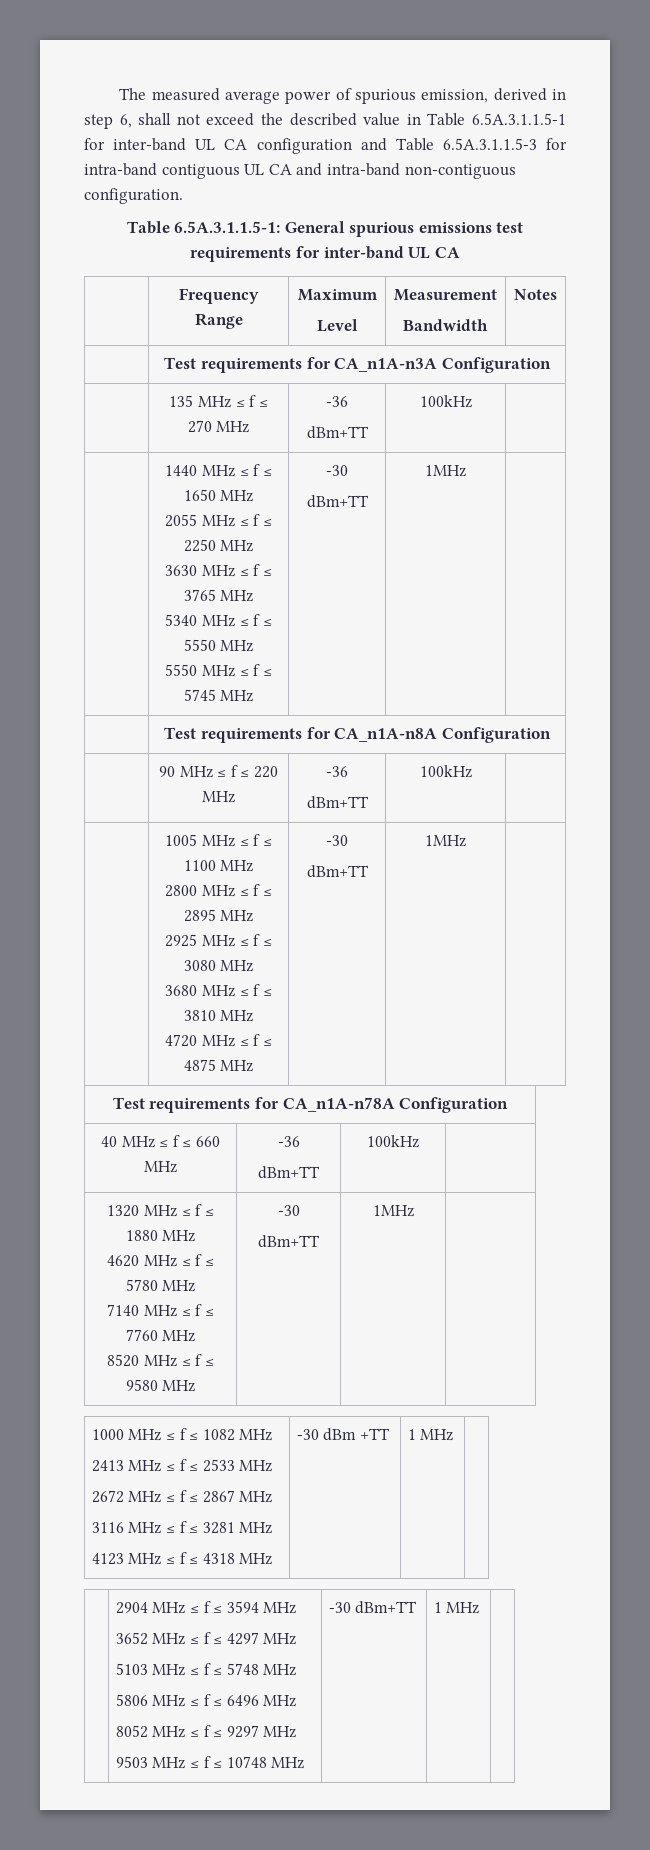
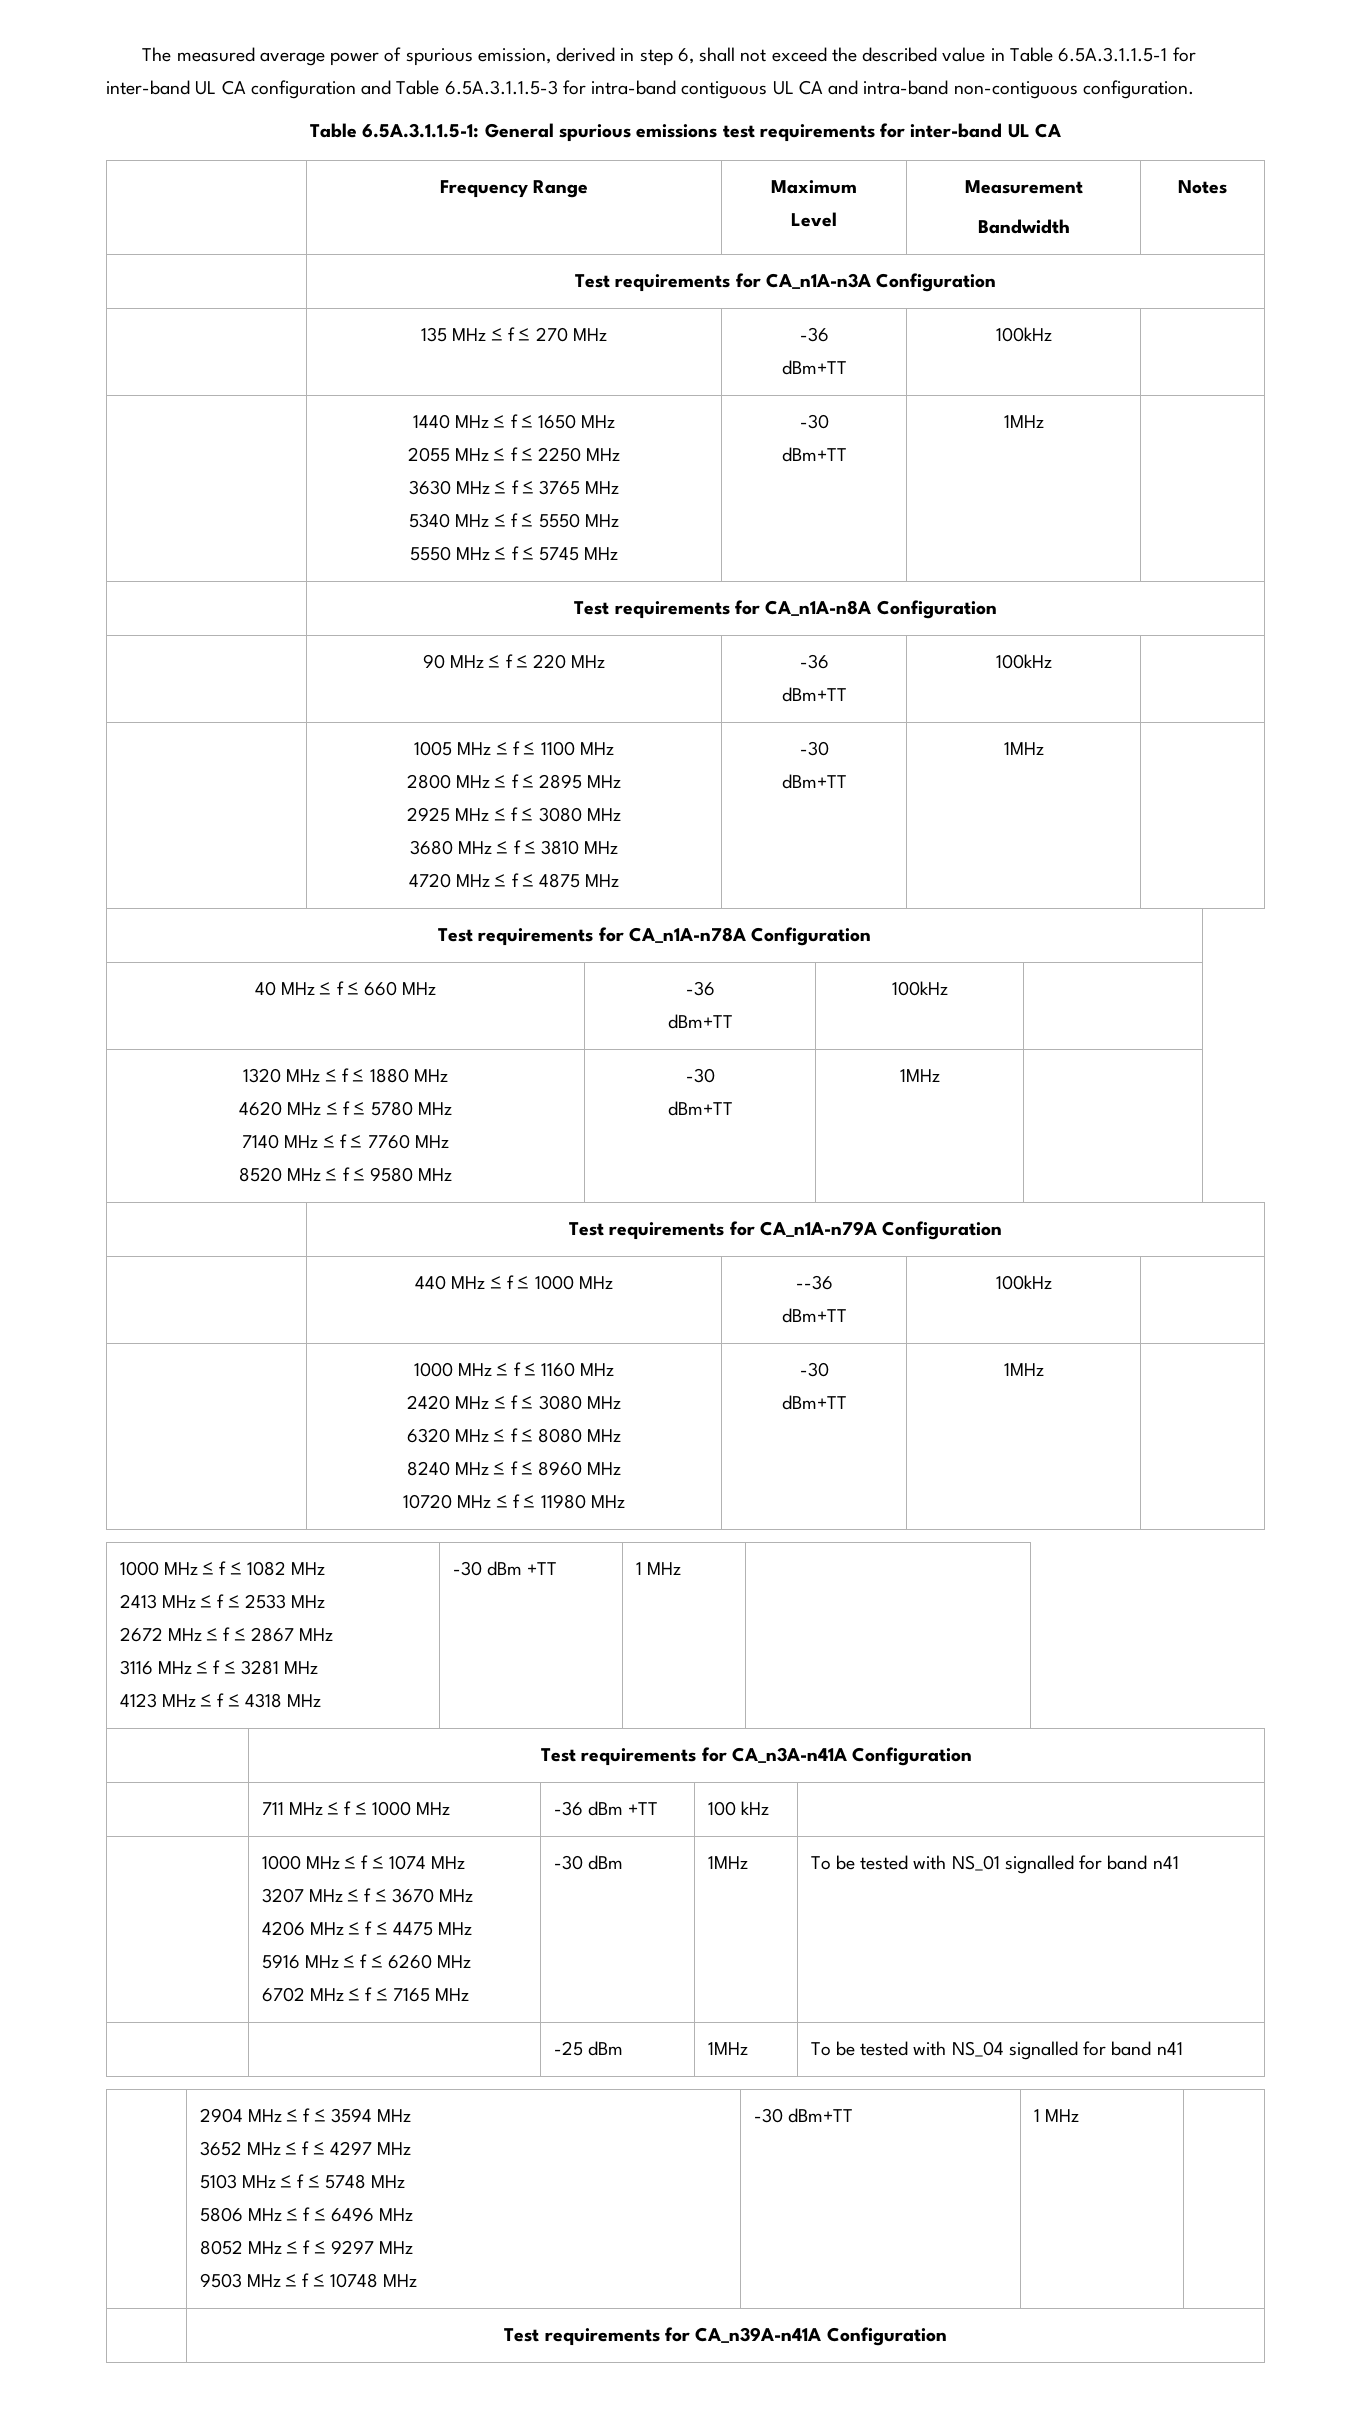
(414, 1211) none -> [568,1221,1003,1240] [415,1275,613,1290] [795,1275,833,1290] [781,1308,847,1323] [995,1275,1052,1290] [413,1362,615,1377] [407,1395,621,1410] [406,1428,622,1443] [406,1461,622,1476] [403,1494,625,1509] [799,1362,829,1377] [781,1395,847,1410] [1003,1363,1044,1376] // | Test requirements for CA_n1A-n79A Configuration // | 440 MHz ≤ f ≤ 1000 MHz | --36 // dBm+TT | 100kHz | // | 1000 MHz ≤ f ≤ 1160 MHz // 2420 MHz ≤ f ≤ 3080 MHz // 6320 MHz ≤ f ≤ 8080 MHz // 8240 MHz ≤ f ≤ 8960 MHz // 10720 MHz ≤ f ≤ 11980 MHz | -30 // dBm+TT | 1MHz |
(454, 1435) none -> [540,1747,973,1766] [261,1801,451,1816] [553,1801,659,1816] [707,1801,769,1816] [261,1855,466,1870] [261,1888,474,1903] [261,1921,473,1936] [261,1954,472,1969] [261,1987,470,2002] [553,1855,623,1870] [707,1856,748,1869] [810,1855,1179,1874] [553,2041,623,2056] [707,2042,748,2055] [810,2041,1183,2060] // | Test requirements for CA_n3A-n41A Configuration // | 711 MHz ≤ f ≤ 1000 MHz | -36 dBm +TT | 100 kHz | // | 1000 MHz ≤ f ≤ 1074 MHz // 3207 MHz ≤ f ≤ 3670 MHz // 4206 MHz ≤ f ≤ 4475 MHz // 5916 MHz ≤ f ≤ 6260 MHz // 6702 MHz ≤ f ≤ 7165 MHz | -30 dBm | 1MHz | To be tested with NS_01 signalled for band n41 // | | -25 dBm | 1MHz | To be tested with NS_04 signalled for band n41
(480, 1608) none -> [504,2327,947,2346] // | Test requirements for CA_n39A-n41A Configuration

